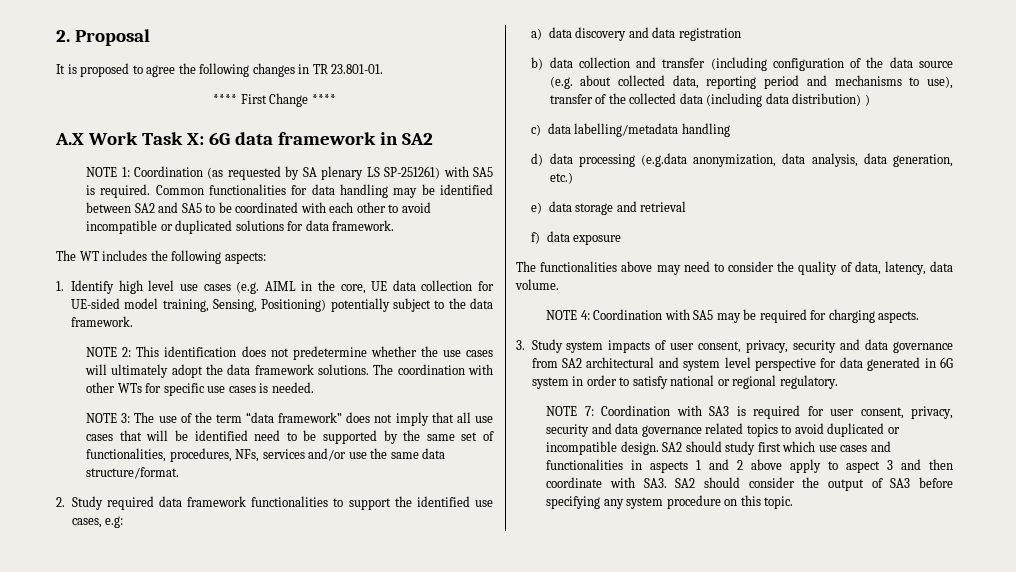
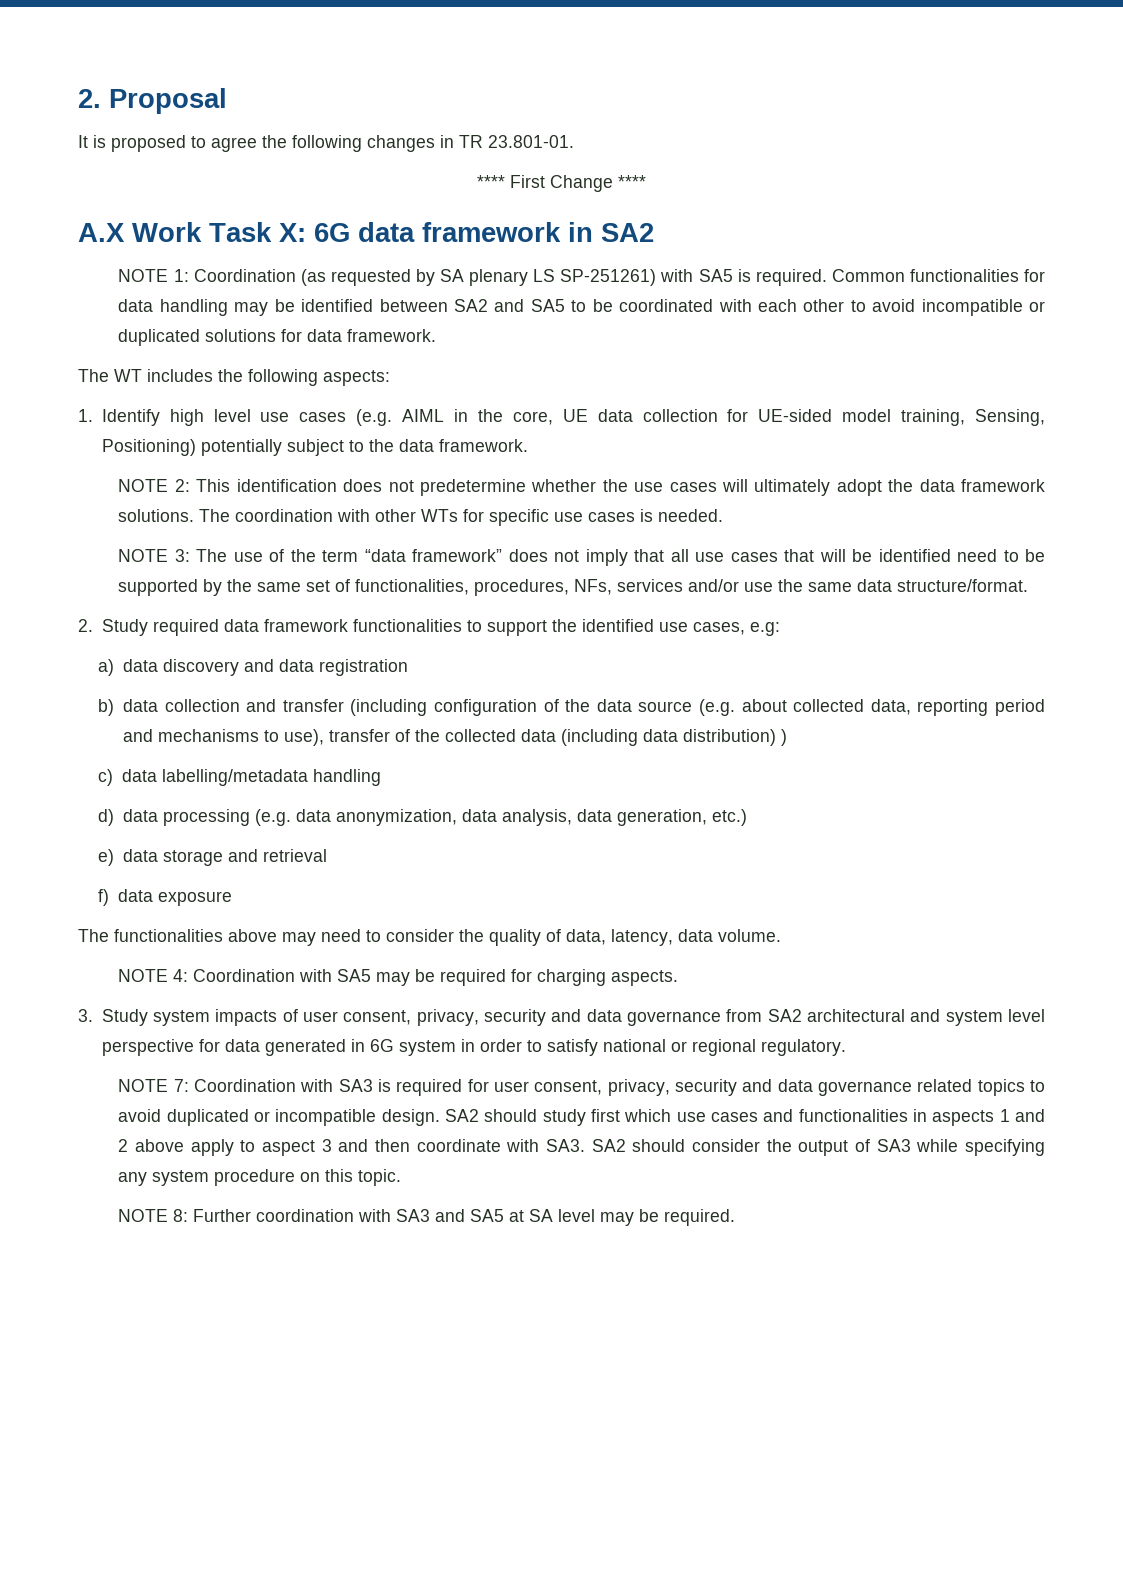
[640,153,687,167] (e.g.data -> [254,809,331,826] (e.g. data
[919,477,953,488] before -> [916,1139,959,1152] while
(794, 502) none -> [118,1209,736,1226] // NOTE 8: Further coordination with SA3 and SA5 at SA level may be required.

